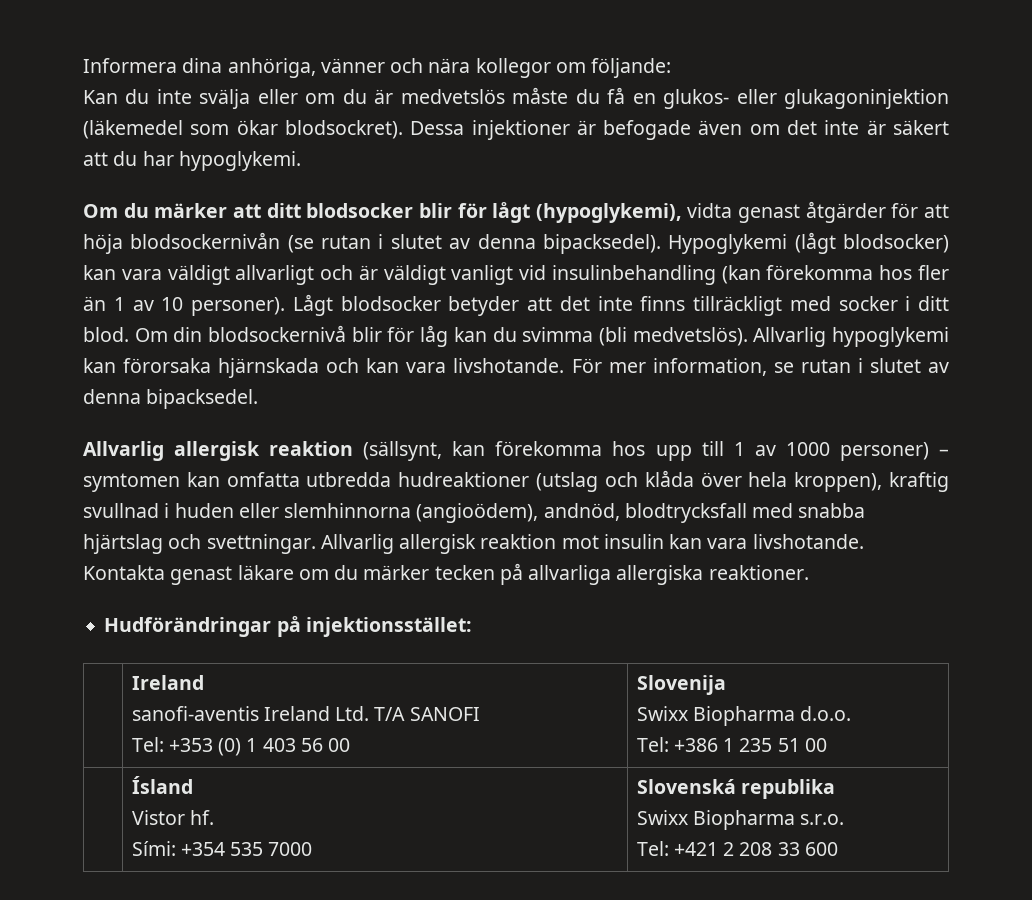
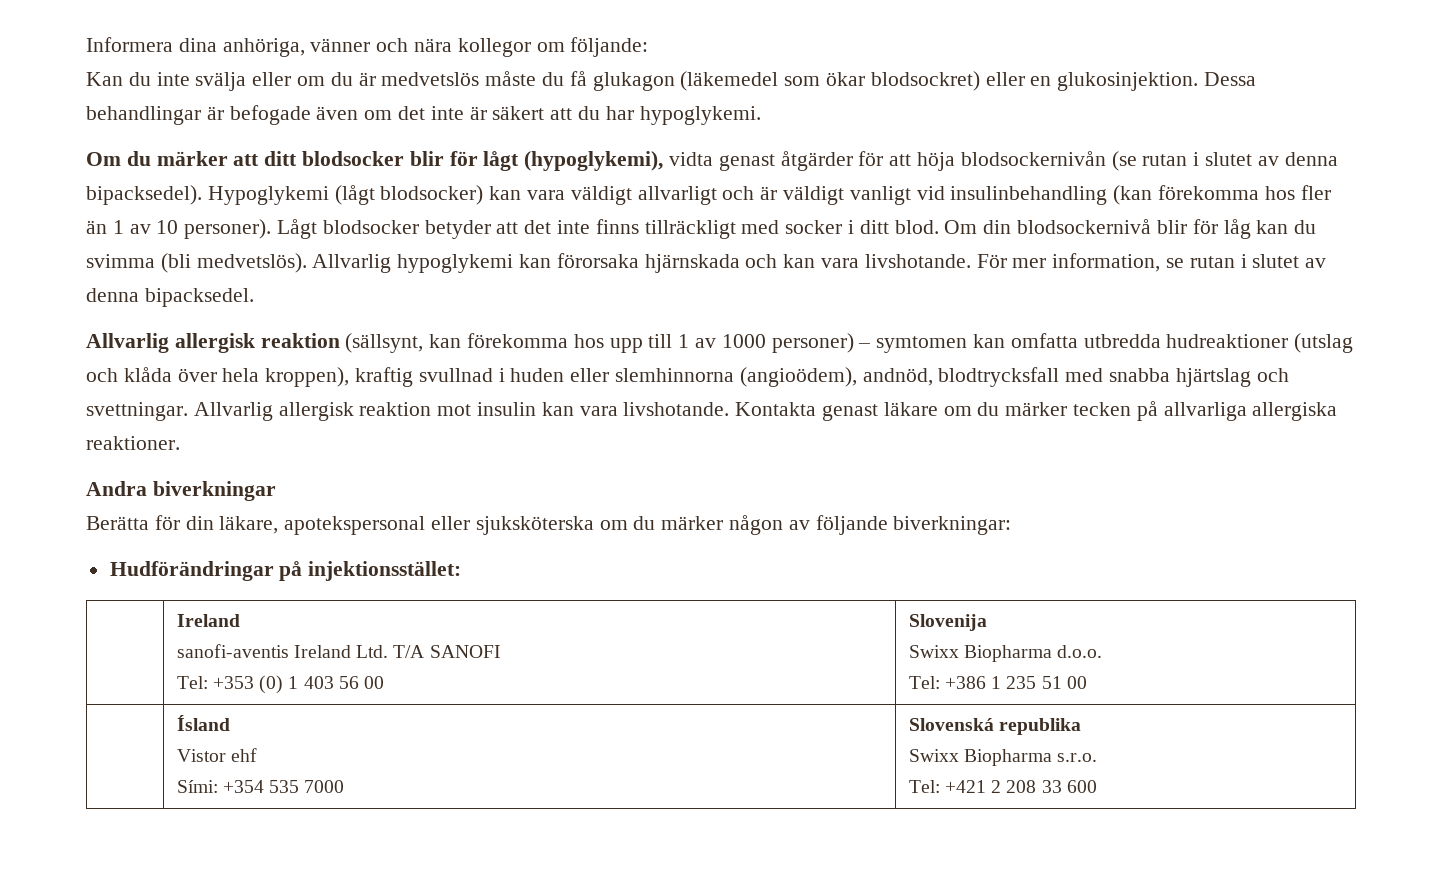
[632,89,949,109] [83,120,570,140] en glukos- eller glukagoninjektion (läkemedel som ökar blodsockret). Dessa injektioner -> [592,71,1257,91] [86,106,201,125] glukagon (läkemedel som ökar blodsockret) eller en glukosinjektion. Dessa behandlingar
(809, 572) none -> [86,481,276,501] [86,515,1012,535] // Andra biverkningar // Berätta för din läkare, apotekspersonal eller sjuksköterska om du märker någon av följande biverkningar:
[189,810,214,825] hf. -> [230,748,257,762] ehf

